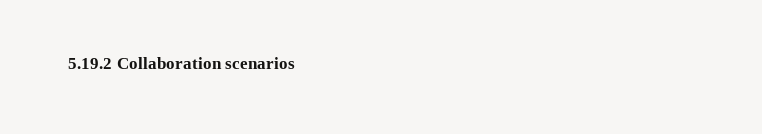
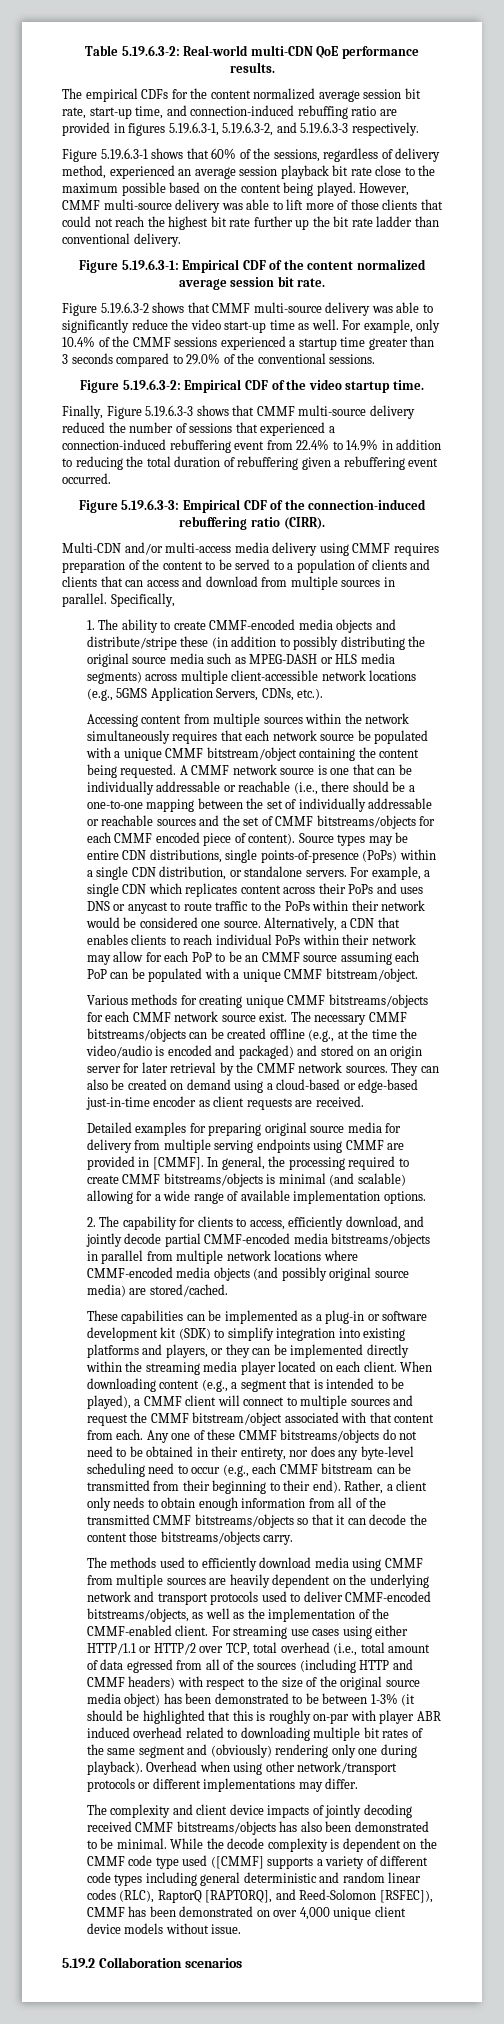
(68, 63) none -> [85,45,419,59] [229,62,275,73] [62,88,421,102] [62,105,397,119] [62,122,419,136] [62,148,441,162] [62,165,436,179] [62,182,410,196] [62,199,443,213] [62,216,439,230] [62,233,181,247] [79,259,426,273] [178,276,326,290] [62,302,433,316] [62,319,441,333] [62,336,435,350] [62,353,376,367] [80,379,424,393] [62,405,415,419] [62,422,335,436] [62,439,442,453] [62,456,439,470] [62,473,111,484] [78,499,427,513] [179,516,325,530] [62,542,439,556] [62,559,431,573] [62,576,395,590] [62,593,175,607] [86,619,396,633] [86,636,426,650] [86,653,395,667] [86,670,417,684] [86,687,324,701] [86,713,410,727] [86,730,429,744] [85,747,420,761] [86,764,412,778] [86,781,415,795] [86,798,433,812] [86,815,436,829] [86,832,409,846] [86,849,436,863] [86,866,431,880] [86,883,424,897] [86,900,426,914] [85,917,400,931] [86,934,416,945] [86,951,420,965] [86,968,418,982] [86,994,428,1008] [86,1011,407,1025] [86,1028,418,1042] [85,1045,423,1059] [86,1062,439,1076] [86,1079,419,1093] [85,1096,364,1110] [86,1122,402,1136] [86,1139,405,1153] [86,1156,409,1170] [86,1173,406,1187] [86,1190,426,1204] [86,1216,425,1230] [85,1233,431,1247] [86,1250,358,1264] [86,1267,409,1281] [86,1284,228,1297] [86,1310,428,1324] [86,1327,406,1341] [86,1344,409,1358] [85,1361,433,1375] [86,1378,405,1392] [86,1395,414,1409] [86,1412,435,1426] [86,1429,418,1443] [86,1446,414,1460] [86,1463,412,1477] [86,1480,428,1494] [86,1497,387,1511] [86,1514,427,1528] [86,1531,294,1545] [86,1557,423,1571] [86,1574,429,1588] [86,1591,432,1605] [86,1608,390,1622] [86,1625,409,1639] [86,1642,431,1656] [86,1659,413,1673] [86,1676,420,1690] [86,1693,416,1707] [86,1710,441,1724] [86,1727,423,1741] [86,1744,417,1758] [86,1761,398,1775] [86,1778,359,1792] [86,1804,412,1818] [86,1821,429,1835] [86,1838,437,1852] [86,1855,429,1869] [86,1872,422,1886] [86,1889,433,1903] [86,1906,406,1920] [86,1923,242,1934] Table 5.19.6.3-2: Real-world multi-CDN QoE performance results. // The empirical CDFs for the content normalized average session bit rate, start-up time, and connection-induced rebuffing ratio are provided in figures 5.19.6.3-1, 5.19.6.3-2, and 5.19.6.3-3 respectively. // Figure 5.19.6.3-1 shows that 60% of the sessions, regardless of delivery method, experienced an average session playback bit rate close to the maximum possible based on the content being played. However, CMMF multi-source delivery was able to lift more of those clients that could not reach the highest bit rate further up the bit rate ladder than conventional delivery. // Figure 5.19.6.3-1: Empirical CDF of the content normalized average session bit rate. // Figure 5.19.6.3-2 shows that CMMF multi-source delivery was able to significantly reduce the video start-up time as well. For example, only 10.4% of the CMMF sessions experienced a startup time greater than 3 seconds compared to 29.0% of the conventional sessions. // Figure 5.19.6.3-2: Empirical CDF of the video startup time. // Finally, Figure 5.19.6.3-3 shows that CMMF multi-source delivery reduced the number of sessions that experienced a connection-induced rebuffering event from 22.4% to 14.9% in addition to reducing the total duration of rebuffering given a rebuffering event occurred. // Figure 5.19.6.3-3: Empirical CDF of the connection-induced rebuffering ratio (CIRR). // Multi-CDN and/or multi-access media delivery using CMMF requires preparation of the content to be served to a population of clients and clients that can access and download from multiple sources in parallel. Specifically, // 1. The ability to create CMMF-encoded media objects and distribute/stripe these (in addition to possibly distributing the original source media such as MPEG-DASH or HLS media segments) across multiple client-accessible network locations (e.g., 5GMS Application Servers, CDNs, etc.). // Accessing content from multiple sources within the network simultaneously requires that each network source be populated with a unique CMMF bitstream/object containing the content being requested. A CMMF network source is one that can be individually addressable or reachable (i.e., there should be a one-to-one mapping between the set of individually addressable or reachable sources and the set of CMMF bitstreams/objects for each CMMF encoded piece of content). Source types may be entire CDN distributions, single points-of-presence (PoPs) within a single CDN distribution, or standalone servers. For example, a single CDN which replicates content across their PoPs and uses DNS or anycast to route traffic to the PoPs within their network would be considered one source. Alternatively, a CDN that enables clients to reach individual PoPs within their network may allow for each PoP to be an CMMF source assuming each PoP can be populated with a unique CMMF bitstream/object. // Various methods for creating unique CMMF bitstreams/objects for each CMMF network source exist. The necessary CMMF bitstreams/objects can be created offline (e.g., at the time the video/audio is encoded and packaged) and stored on an origin server for later retrieval by the CMMF network sources. They can also be created on demand using a cloud-based or edge-based just-in-time encoder as client requests are received. // Detailed examples for preparing original source media for delivery from multiple serving endpoints using CMMF are provided in [CMMF]. In general, the processing required to create CMMF bitstreams/objects is minimal (and scalable) allowing for a wide range of available implementation options. // 2. The capability for clients to access, efficiently download, and jointly decode partial CMMF-encoded media bitstreams/objects in parallel from multiple network locations where CMMF-encoded media objects (and possibly original source media) are stored/cached. // These capabilities can be implemented as a plug-in or software development kit (SDK) to simplify integration into existing platforms and players, or they can be implemented directly within the streaming media player located on each client. When downloading content (e.g., a segment that is intended to be played), a CMMF client will connect to multiple sources and request the CMMF bitstream/object associated with that content from each. Any one of these CMMF bitstreams/objects do not need to be obtained in their entirety, nor does any byte-level scheduling need to occur (e.g., each CMMF bitstream can be transmitted from their beginning to their end). Rather, a client only needs to obtain enough information from all of the transmitted CMMF bitstreams/objects so that it can decode the content those bitstreams/objects carry. // The methods used to efficiently download media using CMMF from multiple sources are heavily dependent on the underlying network and transport protocols used to deliver CMMF-encoded bitstreams/objects, as well as the implementation of the CMMF-enabled client. For streaming use cases using either HTTP/1.1 or HTTP/2 over TCP, total overhead (i.e., total amount of data egressed from all of the sources (including HTTP and CMMF headers) with respect to the size of the original source media object) has been demonstrated to be between 1-3% (it should be highlighted that this is roughly on-par with player ABR induced overhead related to downloading multiple bit rates of the same segment and (obviously) rendering only one during playback). Overhead when using other network/transport protocols or different implementations may differ. // The complexity and client device impacts of jointly decoding received CMMF bitstreams/objects has also been demonstrated to be minimal. While the decode complexity is dependent on the CMMF code type used ([CMMF] supports a variety of different code types including general deterministic and random linear codes (RLC), RaptorQ [RAPTORQ], and Reed-Solomon [RSFEC]), CMMF has been demonstrated on over 4,000 unique client device models without issue. //

